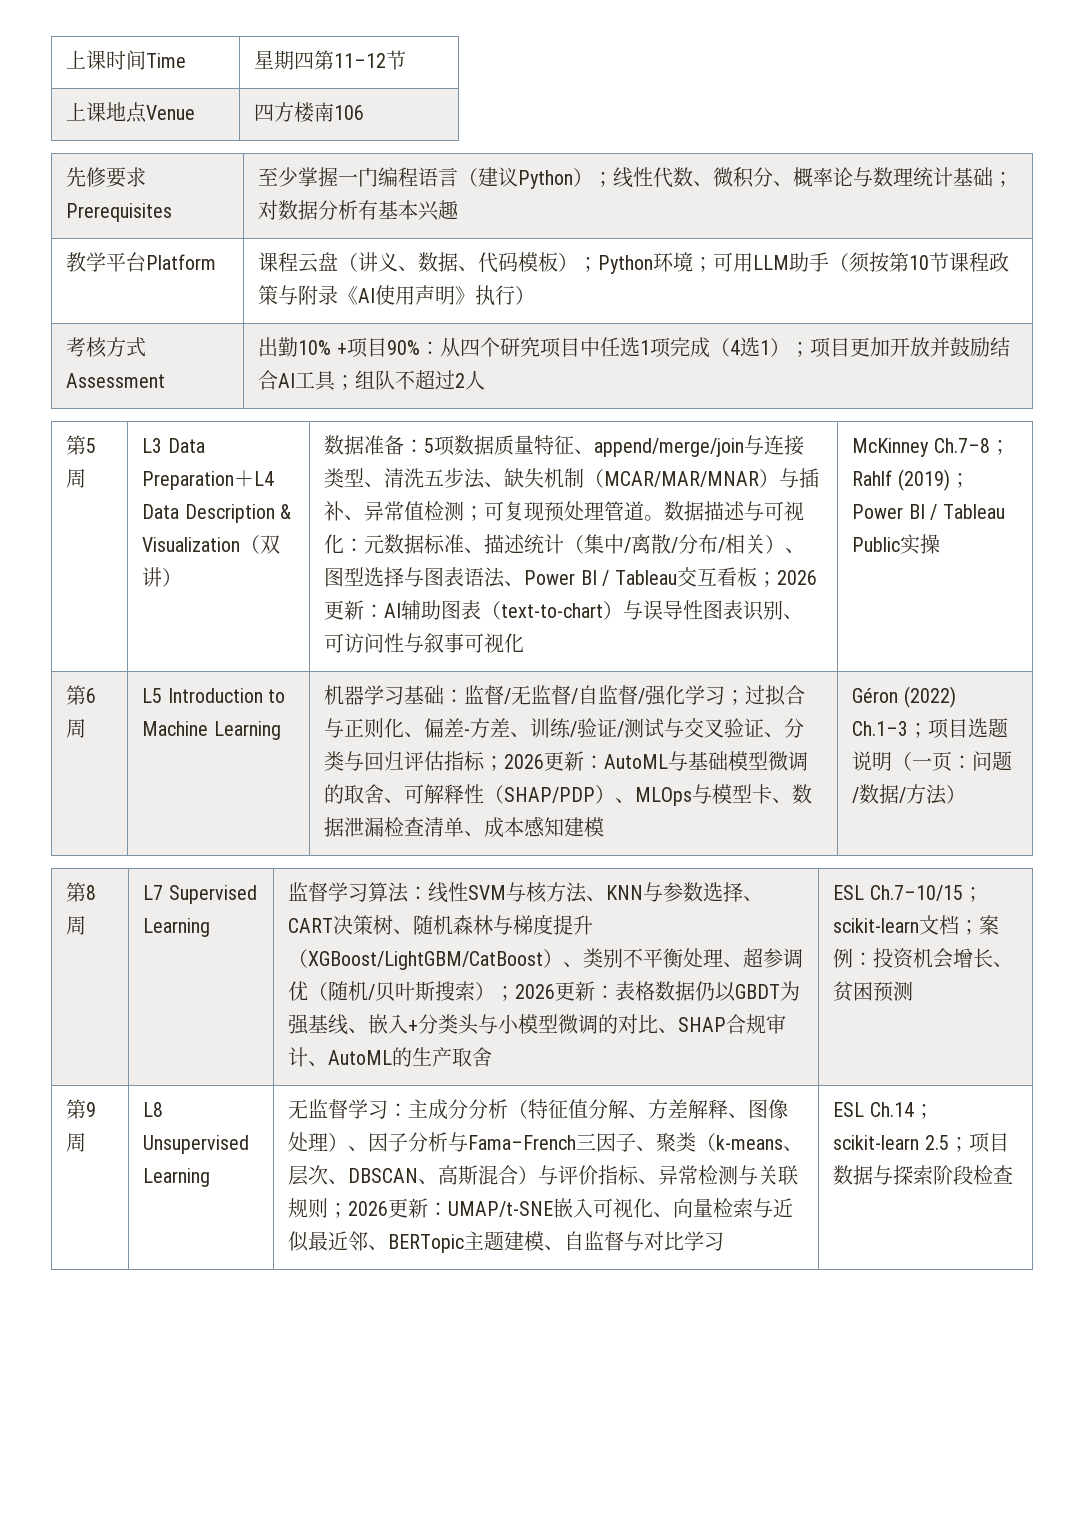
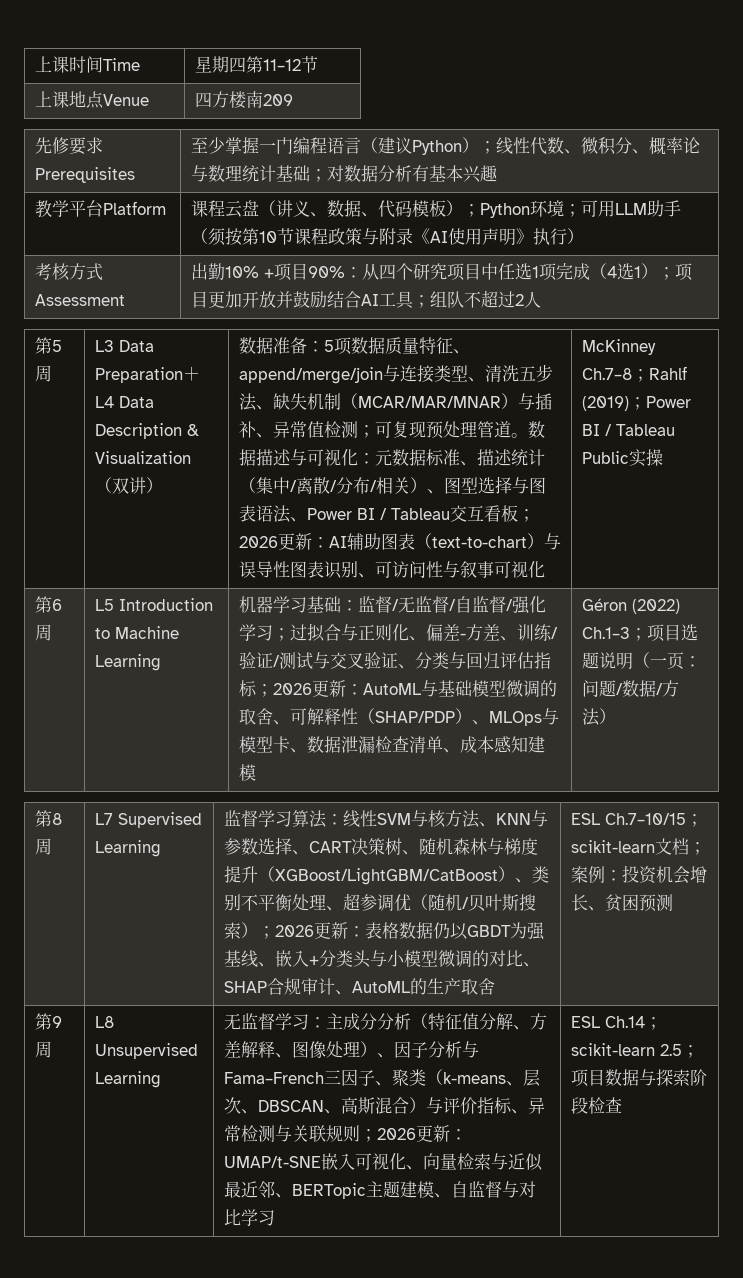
[334,105,365,120] 106 -> [262,94,293,106] 209

